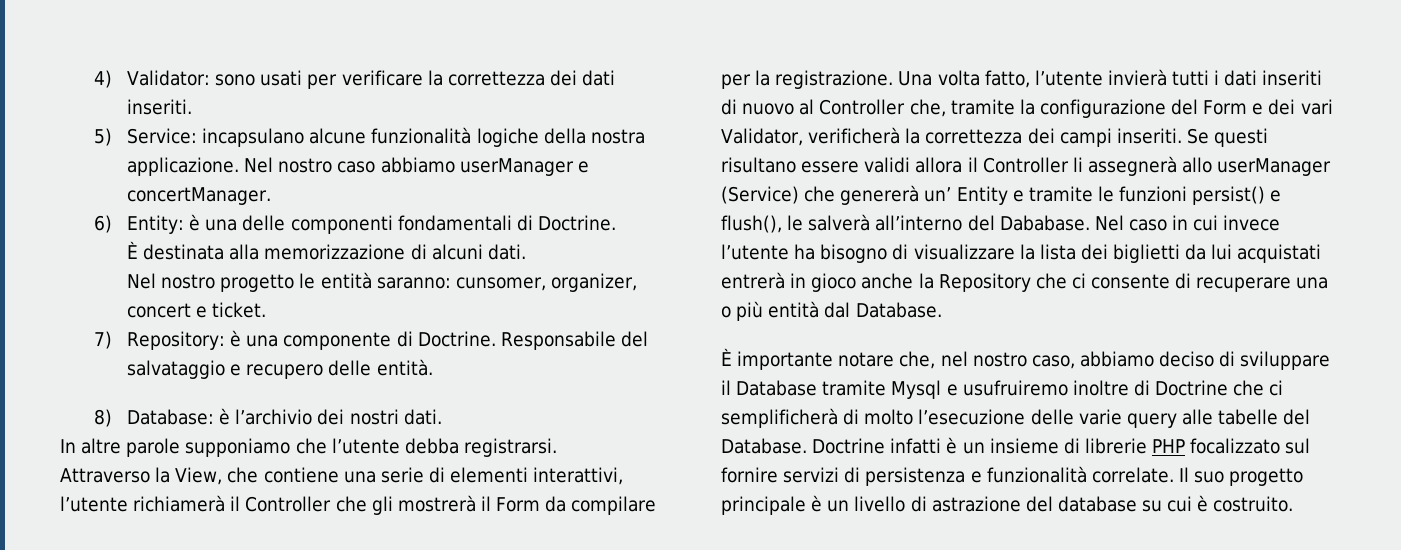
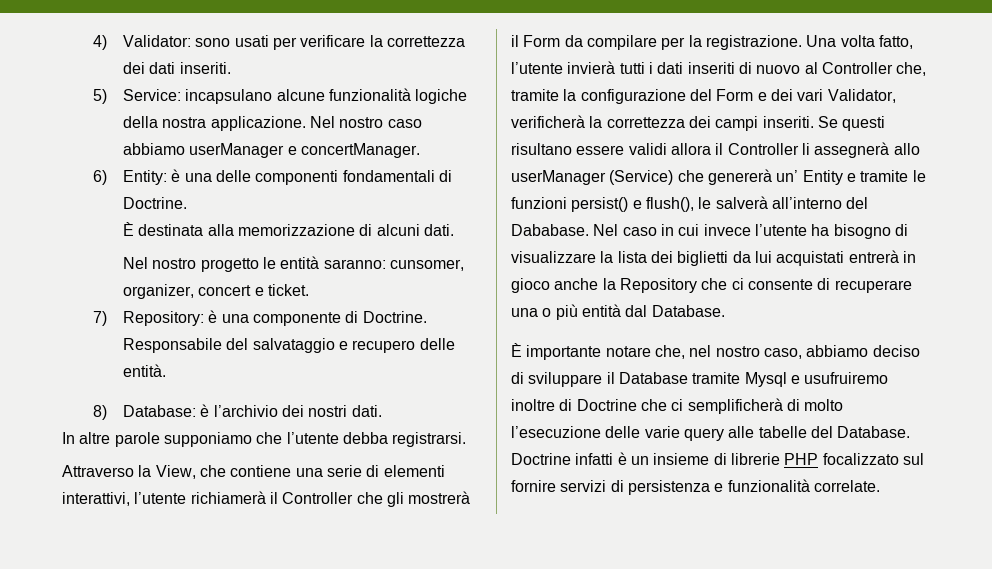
[1178,467,1304,486] [721,495,1294,515] Il suo progetto principale è un livello di astrazione del database su cui è costruito. -> (880, 486) none

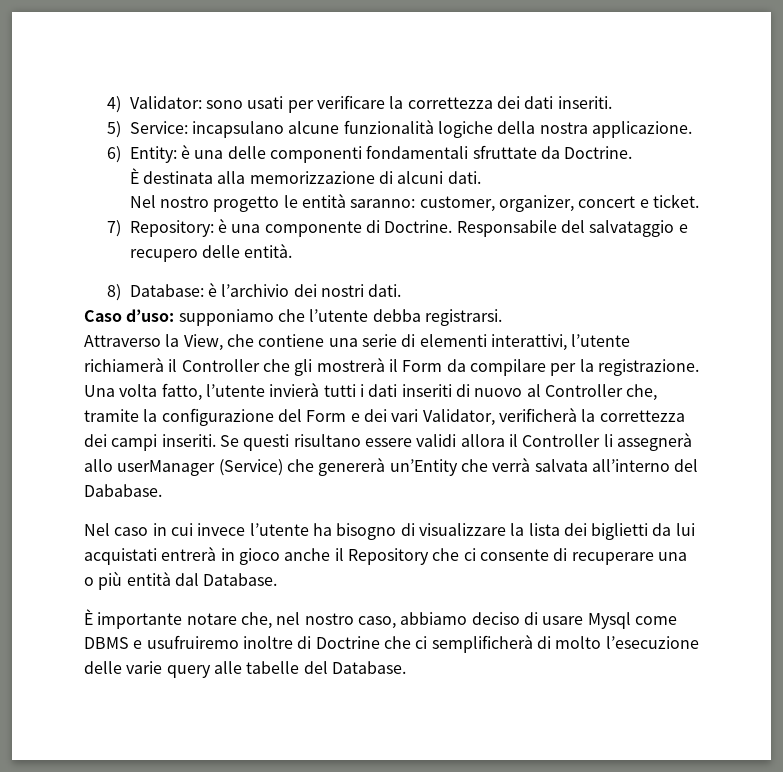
[309,116,422,128] [123,143,420,158] Nel nostro caso abbiamo userManager e concertManager. -> (693, 129) none
[438,170,452,182] di -> [472,145,561,159] sfruttate da
[389,259,464,271] cunsomer, -> [419,196,495,212] customer,
[62,432,160,447] In altre parole -> [84,309,175,322] Caso d’uso:
[776,170,926,185] [511,196,768,212] un’ Entity e tramite le funzioni persist() e flush(), le salverà -> [389,457,588,476] un’Entity che verrà salvata
(589, 230) none -> (162, 490) //
[602,278,616,290] la -> [334,548,344,561] il
[528,372,787,387] sviluppare il Database tramite Mysql -> [542,612,677,629] [84,637,129,649] usare Mysql come DBMS
[511,452,924,465] [511,479,880,495] Doctrine infatti è un insieme di librerie PHP focalizzato sul fornire servizi di persistenza e funzionalità correlate. -> (406, 667) none

